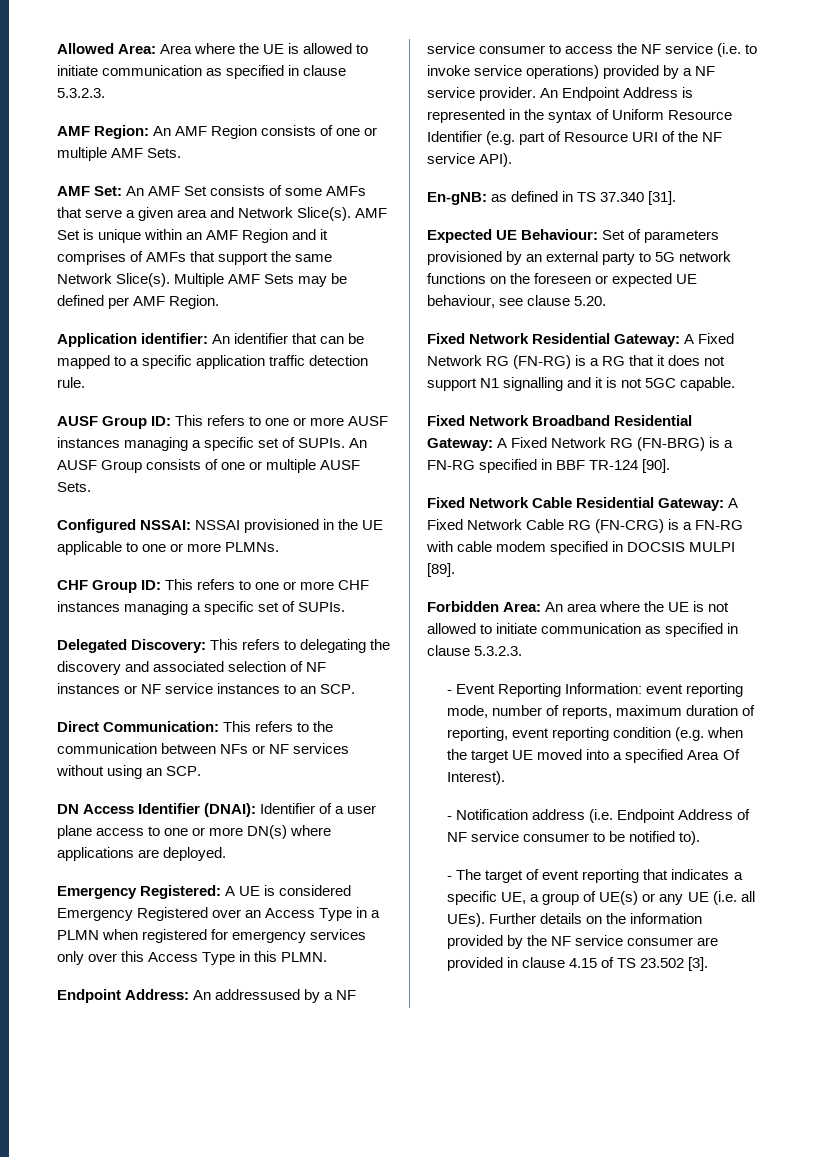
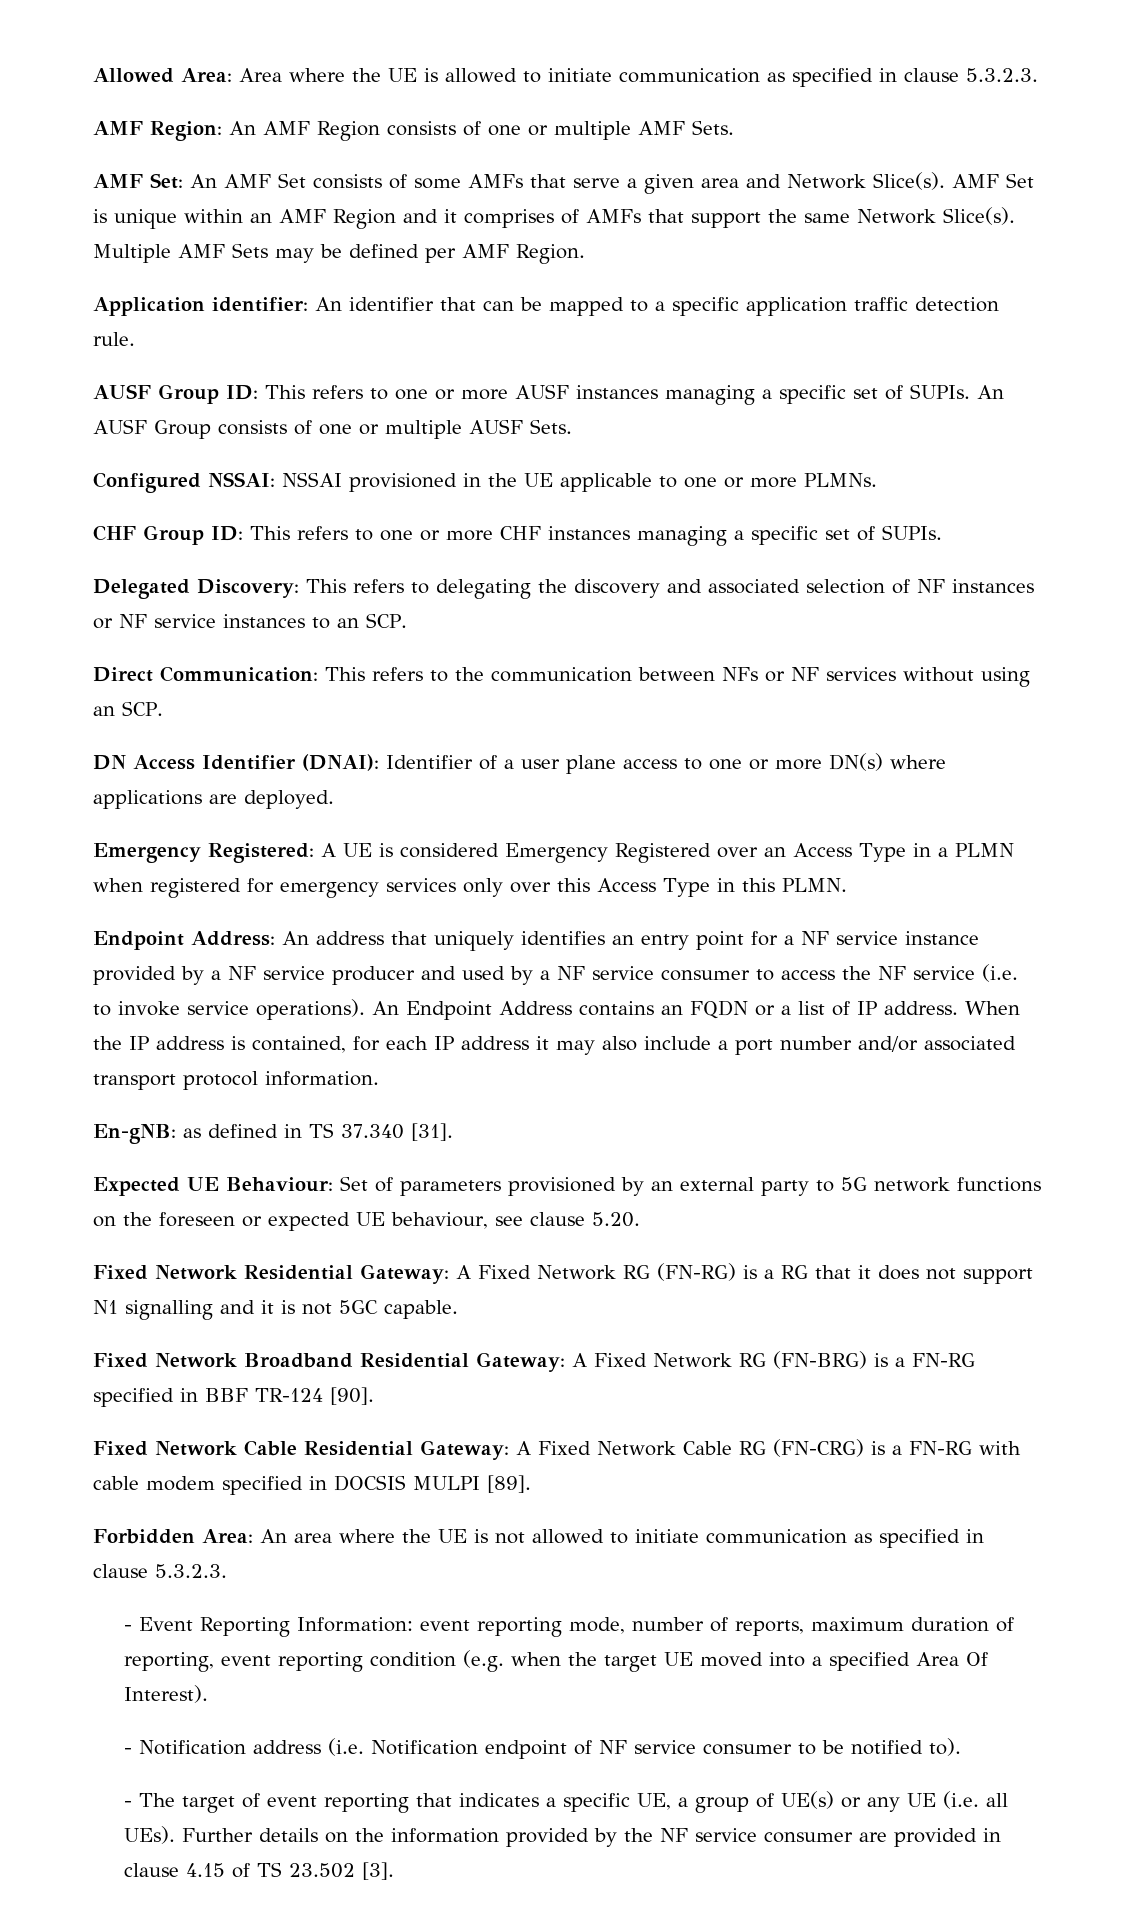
[215,989,301,1000] addressused -> [316,931,979,951] [93,966,505,985] address that uniquely identifies an entry point for a NF service instance provided by a NF service producer and used
[526,65,716,79] [427,87,694,101] [427,109,733,123] [427,131,723,145] [427,153,513,167] operations) provided by a NF service provider. An Endpoint Address is represented in the syntax of Uniform Resource Identifier (e.g. part of Resource URI of the NF service API). -> [256,999,1020,1020] [93,1036,1016,1055] [93,1071,379,1090] operations). An Endpoint Address contains an FQDN or a list of IP address. When the IP address is contained, for each IP address it may also include a port number and/or associated transport protocol information.
[617,809,734,823] Endpoint Address -> [370,1740,567,1759] Notification endpoint

